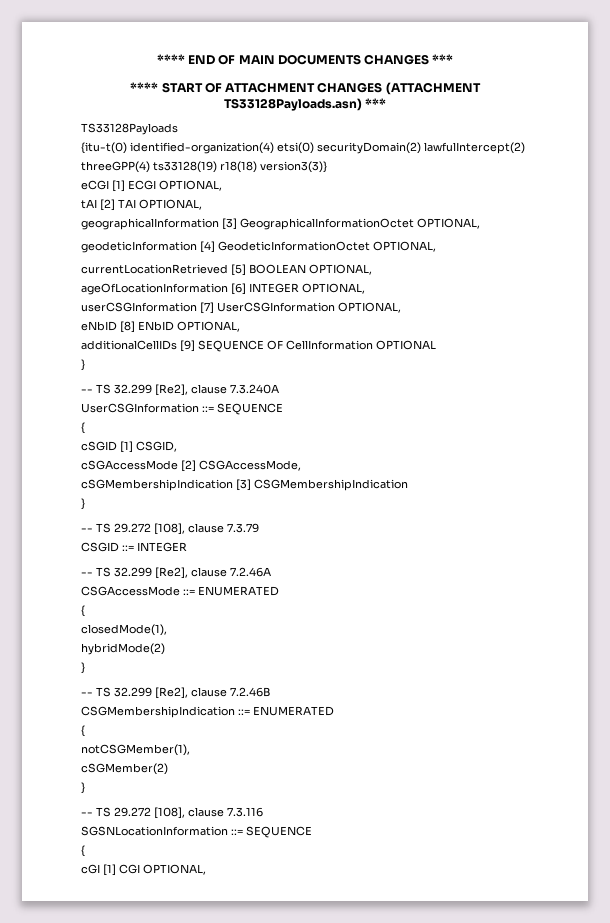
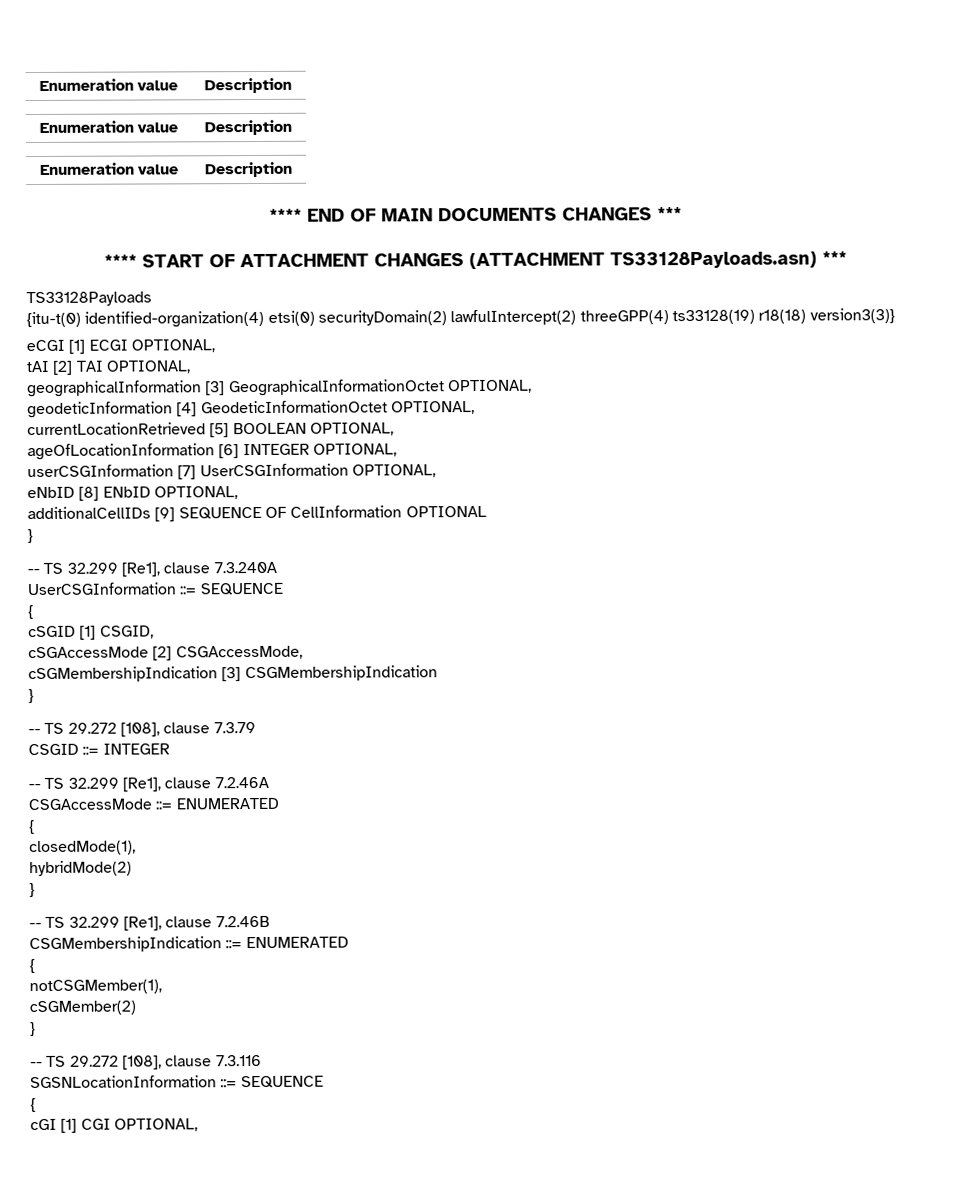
(156, 59) none -> [38,78,179,91] [204,77,292,94] [38,120,179,133] [204,119,292,136] [39,162,180,175] [205,161,293,178] Enumeration value | Description // Enumeration value | Description // Enumeration value | Description //
[155,384,188,396] [Re2], -> [120,562,160,577] [Re1],
[155,567,188,579] [Re2], -> [121,777,161,792] [Re1],
[155,687,188,699] [Re2], -> [122,916,162,931] [Re1],

